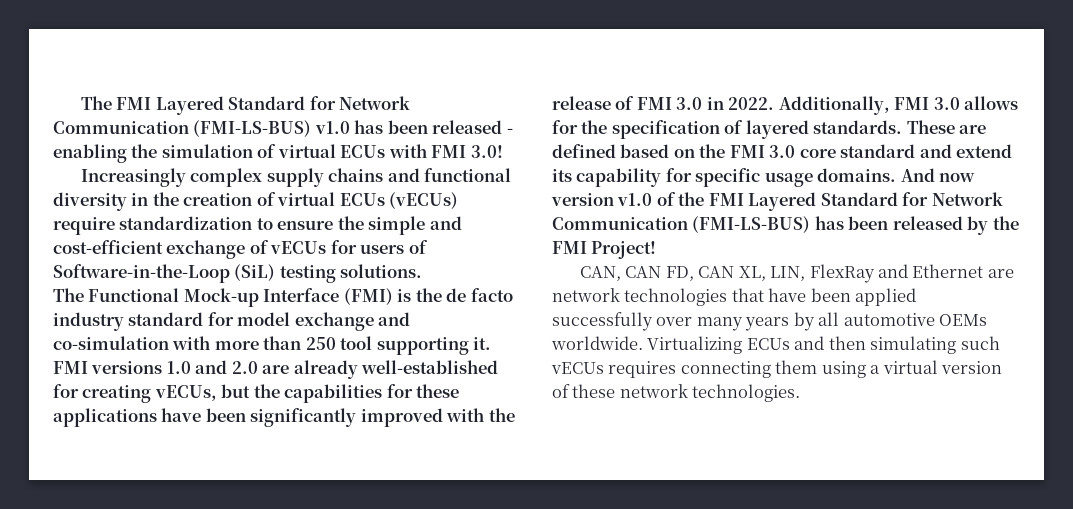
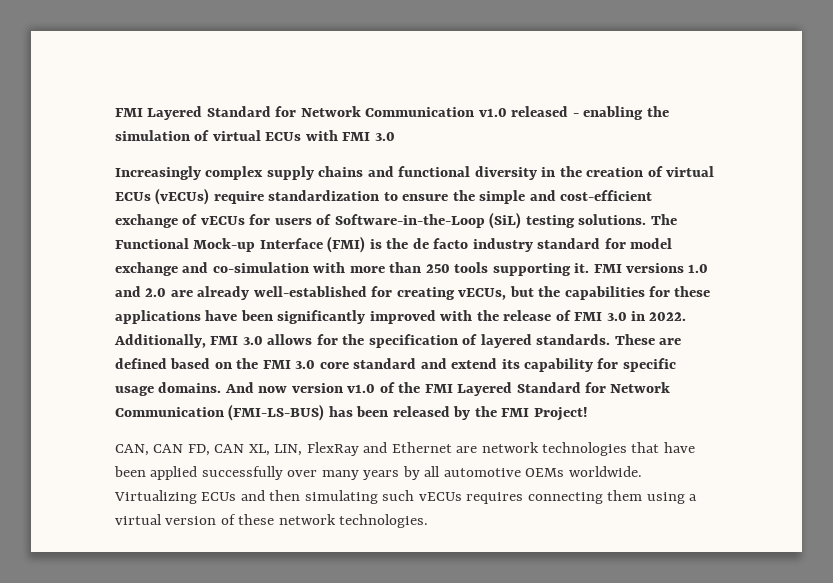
[80,96,411,115] [53,120,428,137] The FMI Layered Standard for Network Communication (FMI-LS-BUS) v1.0 has been -> [115,106,507,120] FMI Layered Standard for Network Communication v1.0
[470,145,503,158] 3.0! -> [374,132,395,141] 3.0
(423, 271) // -> (647, 219) none
[340,336,373,350] tool -> [454,262,489,273] tools

